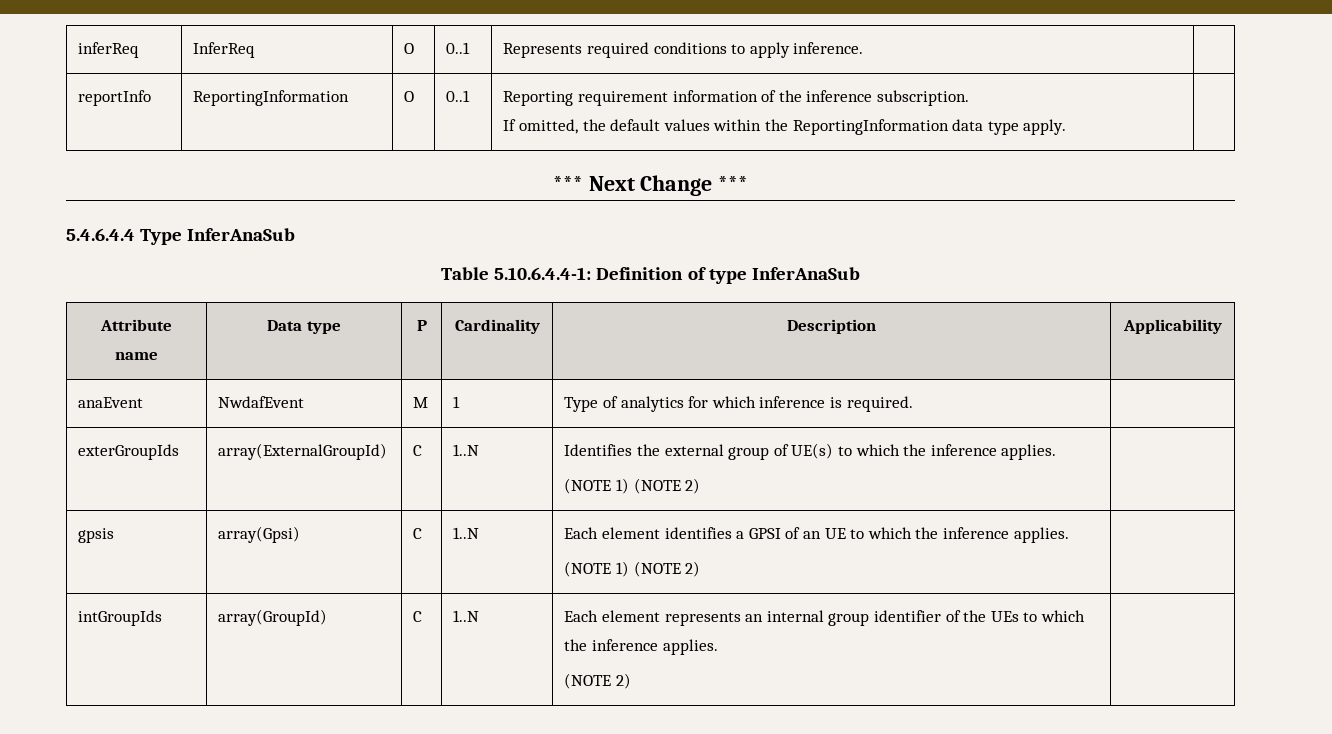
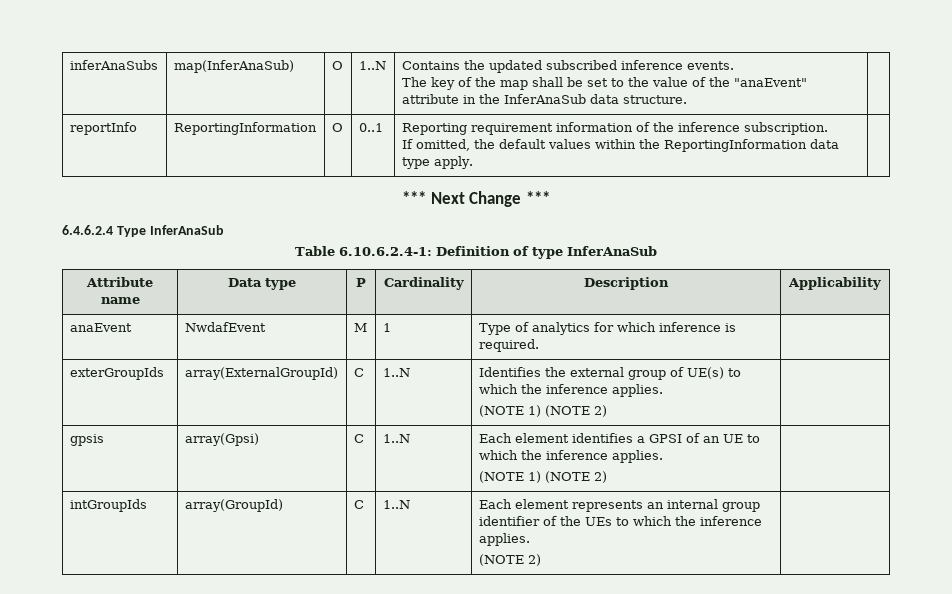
[78,42,140,58] [193,42,256,58] [404,43,415,54] [446,42,471,54] [503,42,864,58] inferReq | InferReq | O | 0..1 | Represents required conditions to apply inference. -> [69,60,158,70] [173,60,294,73] [331,61,343,70] [358,61,386,70] [401,60,734,73] [401,77,807,90] [401,94,687,104] inferAnaSubs | map(InferAnaSub) | O | 1..N | Contains the updated subscribed inference events. // The key of the map shall be set to the value of the "anaEvent" attribute in the InferAnaSub data structure.
[66,228,135,241] 5.4.6.4.4 -> [62,225,113,235] 6.4.6.2.4
[494,267,592,280] 5.10.6.4.4-1: -> [338,247,432,256] 6.10.6.2.4-1:

